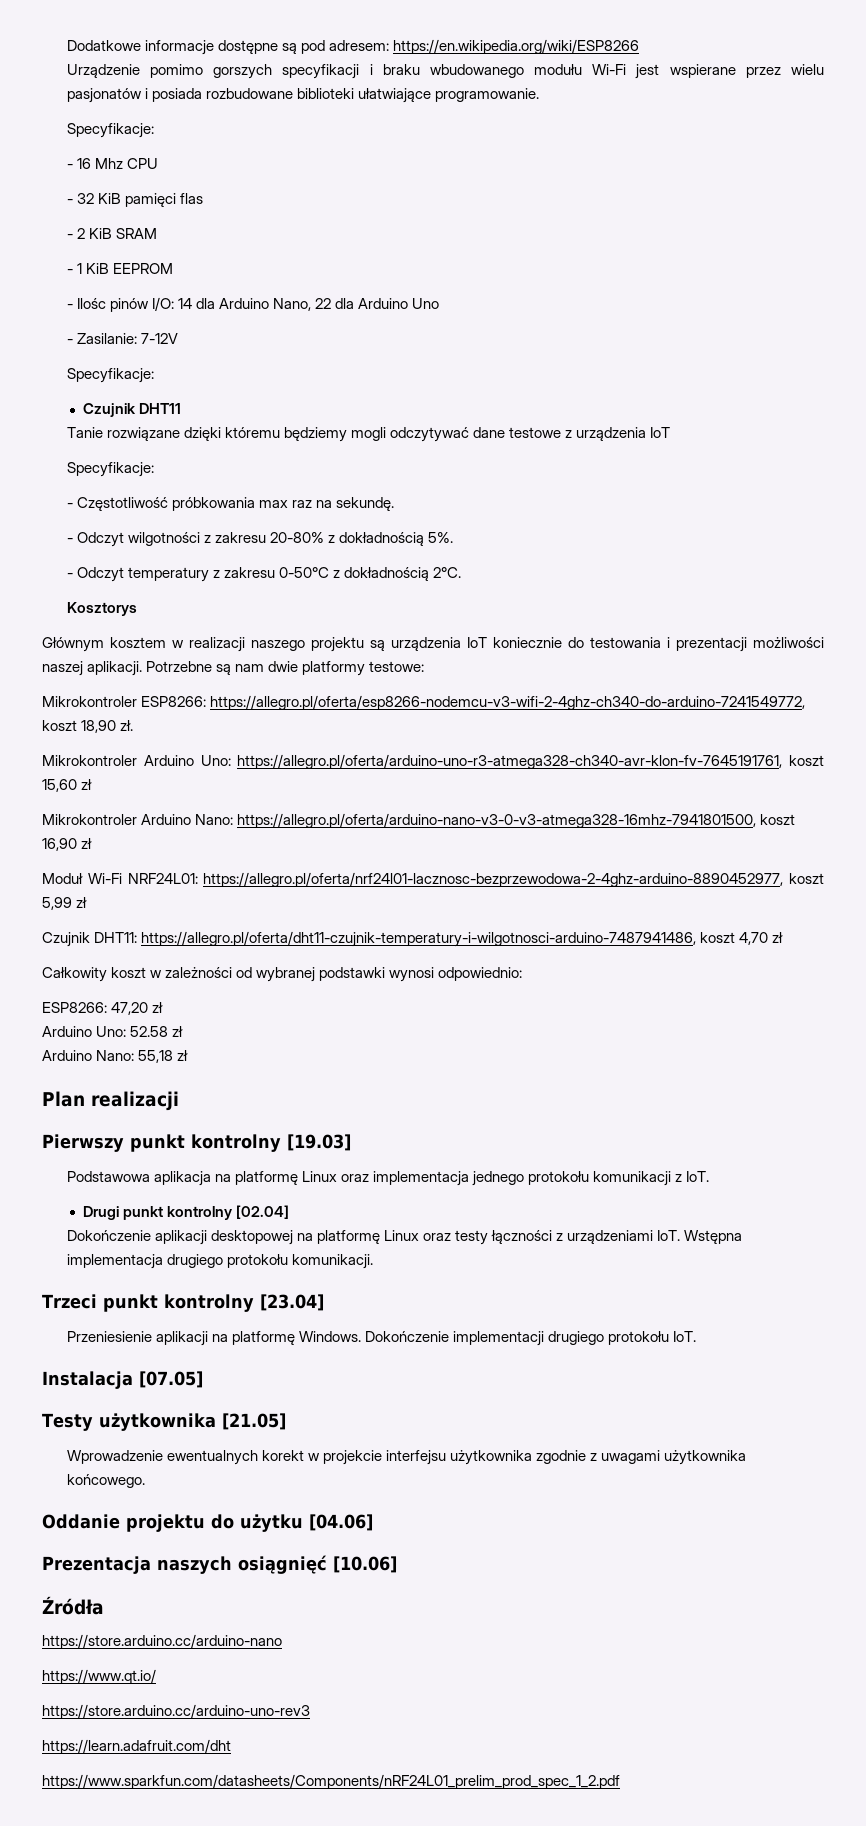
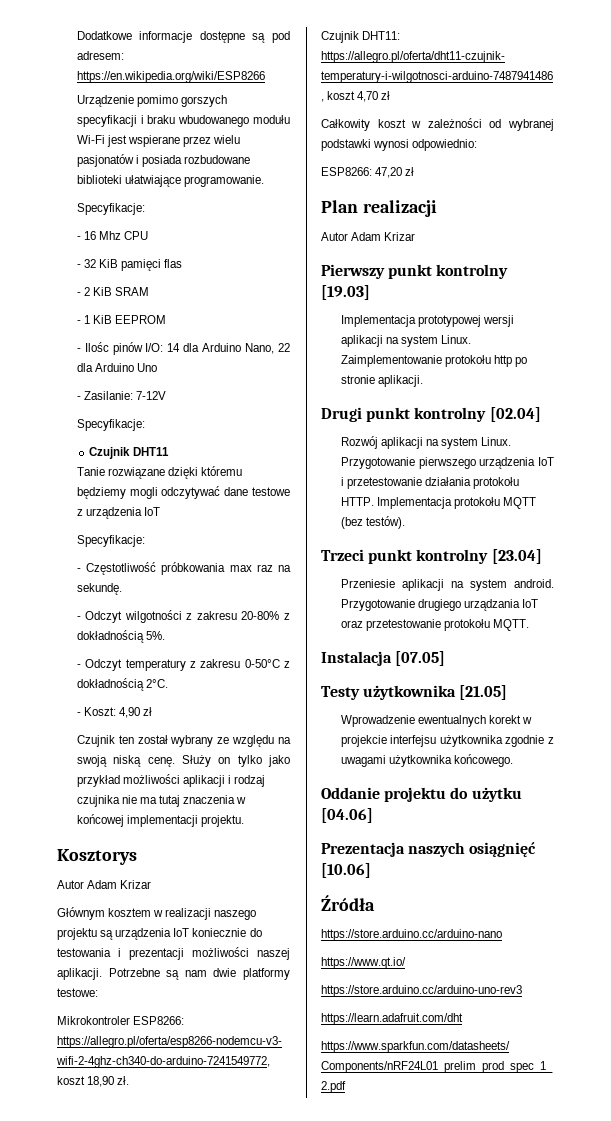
[66,602,137,616] Kosztorys -> [76,707,153,718] [76,735,291,747] [76,755,290,767] [76,774,266,787] [76,795,247,807] [76,814,244,827] [57,849,137,865] [57,880,152,889] - Koszt: 4,90 zł // Czujnik ten został wybrany ze względu na swoją niską cenę. Służy on tylko jako przykład możliwości aplikacji i rodzaj czujnika nie ma tutaj znaczenia w końcowej implementacji projektu. // Kosztorys // Autor Adam Krizar
[42,754,824,769] [42,779,93,792] [42,813,796,828] [42,838,93,851] [42,872,824,887] [42,897,88,910] // Mikrokontroler Arduino Uno: https://allegro.pl/oferta/arduino-uno-r3-atmega328-ch340-avr-klon-fv-7645191761, koszt 15,60 zł // Mikrokontroler Arduino Nano: https://allegro.pl/oferta/arduino-nano-v3-0-v3-atmega328-16mhz-7941801500, koszt 16,90 zł // Moduł Wi-Fi NRF24L01: https://allegro.pl/oferta/nrf24l01-lacznosc-bezprzewodowa-2-4ghz-arduino-8890452977, koszt 5,99 zł -> (130, 1080) none
[42,1026,184,1037] [42,1050,189,1063] // Arduino Uno: 52.58 zł // Arduino Nano: 55,18 zł -> (415, 171) none
(179, 1101) none -> [321,232,416,241] // Autor Adam Krizar
[66,1171,710,1186] [83,1205,290,1220] [66,1230,743,1245] [66,1254,373,1269] Podstawowa aplikacja na platformę Linux oraz implementacja jednego protokołu komunikacji z IoT. // Drugi punkt kontrolny [02.04] // Dokończenie aplikacji desktopowej na platformę Linux oraz testy łączności z urządzeniami IoT. Wstępna implementacja drugiego protokołu komunikacji. -> [340,315,514,327] [340,335,472,347] [340,355,528,367] [340,375,423,387] [321,407,541,422] [340,436,512,449] [340,457,554,469] [340,477,520,489] [340,497,537,509] [340,516,405,529] Implementacja prototypowej wersji aplikacji na system Linux. Zaimplementowanie protokołu http po stronie aplikacji. // Drugi punkt kontrolny [02.04] // Rozwój aplikacji na system Linux. Przygotowanie pierwszego urządzenia IoT i przetestowanie działania protokołu HTTP. Implementacja protokołu MQTT (bez testów).
[66,1331,697,1346] Przeniesienie aplikacji na platformę Windows. Dokończenie implementacji drugiego protokołu IoT. -> [340,579,554,591] [340,599,539,611] [340,619,530,631] Przeniesie aplikacji na system android. Przygotowanie drugiego urządzania IoT oraz przetestowanie protokołu MQTT.

